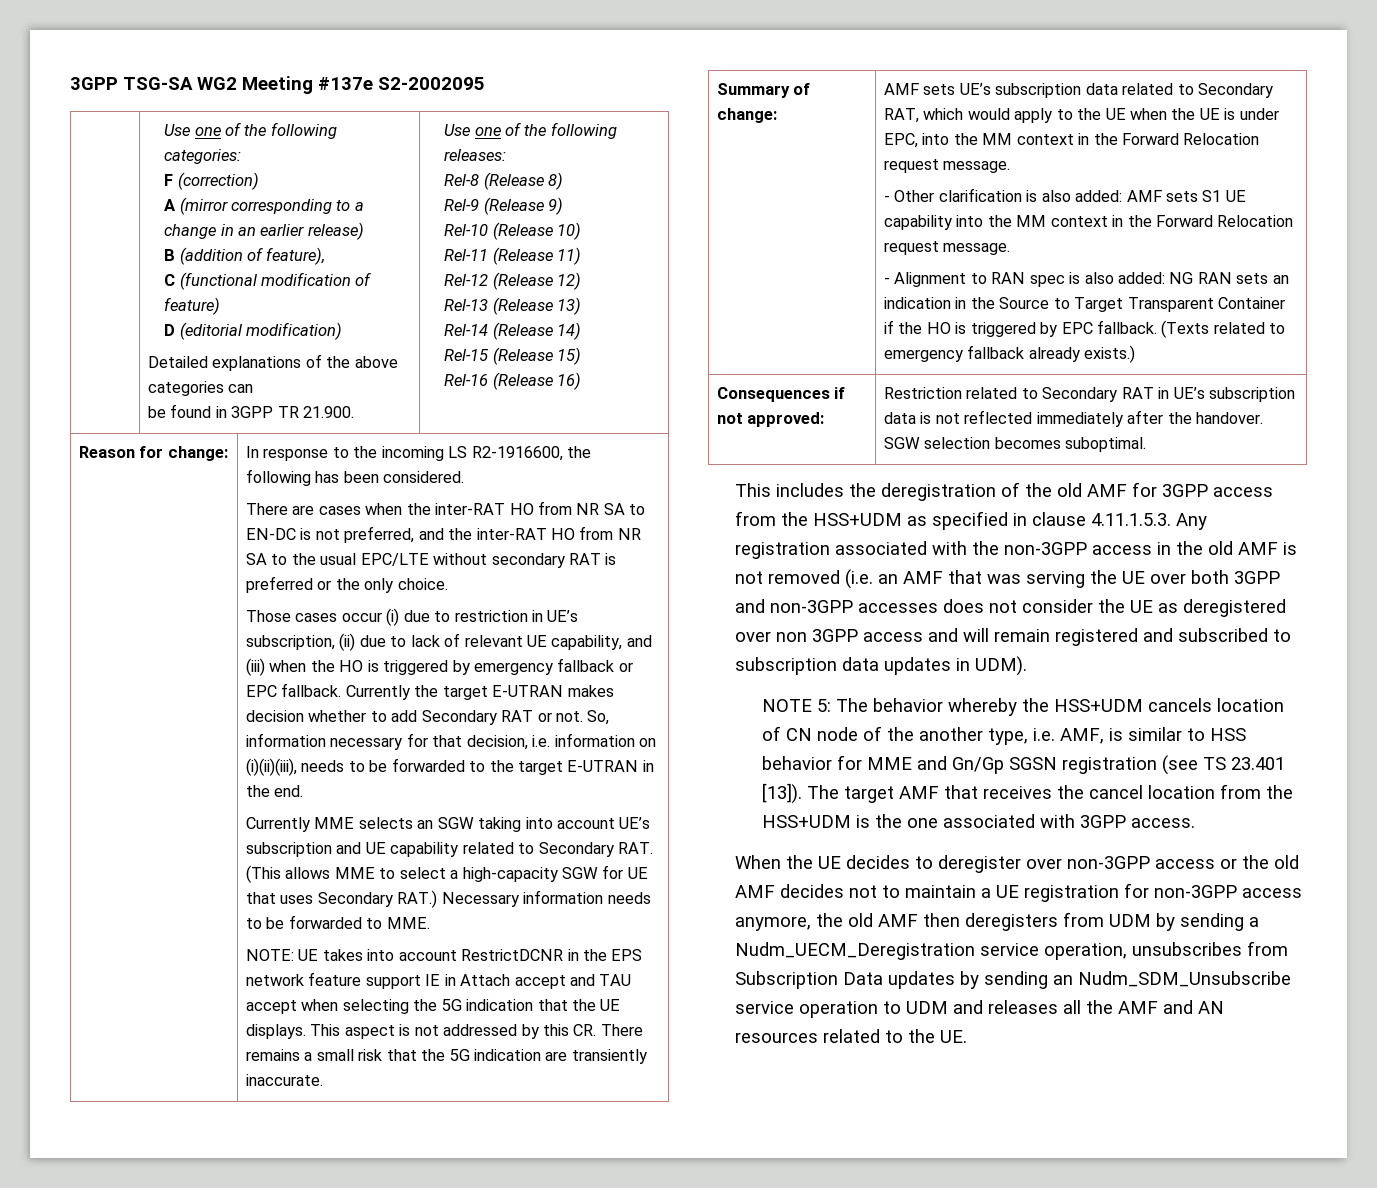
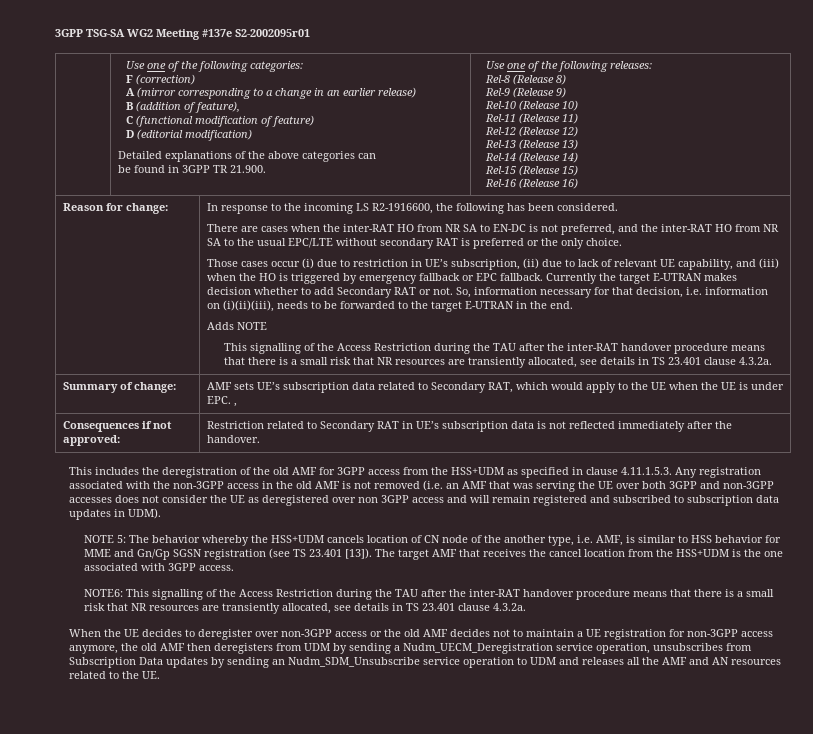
[378,77,485,90] S2-2002095 -> [235,29,310,37] S2-2002095r01
[245,817,651,832] [245,842,653,857] [245,865,648,883] [245,890,651,908] [245,915,430,929] [245,949,643,961] [245,972,632,989] [245,999,621,1014] [245,1024,643,1039] [245,1049,647,1064] [245,1074,323,1086] Currently MME selects an SGW taking into account UE’s subscription and UE capability related to Secondary RAT. (This allows MME to select a high-capacity SGW for UE that uses Secondary RAT.) Necessary information needs to be forwarded to MME. // NOTE: UE takes into account RestrictDCNR in the EPS network feature support IE in Attach accept and TAU accept when selecting the 5G indication that the UE displays. This aspect is not addressed by this CR. There remains a small risk that the 5G indication are transiently inaccurate. -> [206,322,267,330] [223,343,765,354] [223,357,772,368] Adds NOTE // This signalling of the Access Restriction during the TAU after the inter-RAT handover procedure means that there is a small risk that NR resources are transiently allocated, see details in TS 23.401 clause 4.3.2a.
[883,133,1260,148] [883,159,1011,173] [883,188,1246,202] [883,215,1294,230] [883,241,1011,255] [883,272,1289,287] [883,297,1285,312] [883,320,1286,338] [883,345,1136,363] EPC, into the MM context in the Forward Relocation request message. // - Other clarification is also added: AMF sets S1 UE capability into the MM context in the Forward Relocation request message. // - Alignment to RAN spec is also added: NG RAN sets an indication in the Source to Target Transparent Container if the HO is triggered by EPC fallback. (Texts related to emergency fallback already exists.) -> [206,396,237,407] EPC. ,
[883,437,1147,452] SGW selection becomes suboptimal. -> (260, 439) none
(1196, 823) none -> [83,589,774,600] [83,603,526,614] // NOTE6: This signalling of the Access Restriction during the TAU after the inter-RAT handover procedure means that there is a small risk that NR resources are transiently allocated, see details in TS 23.401 clause 4.3.2a.

